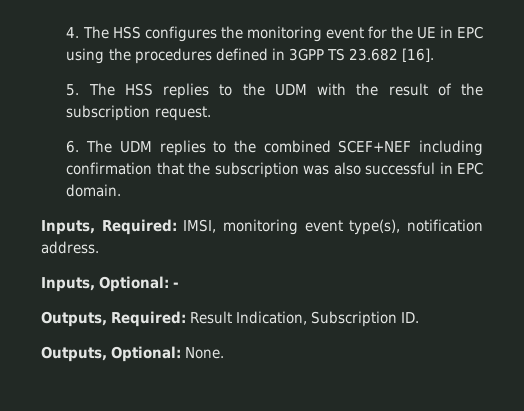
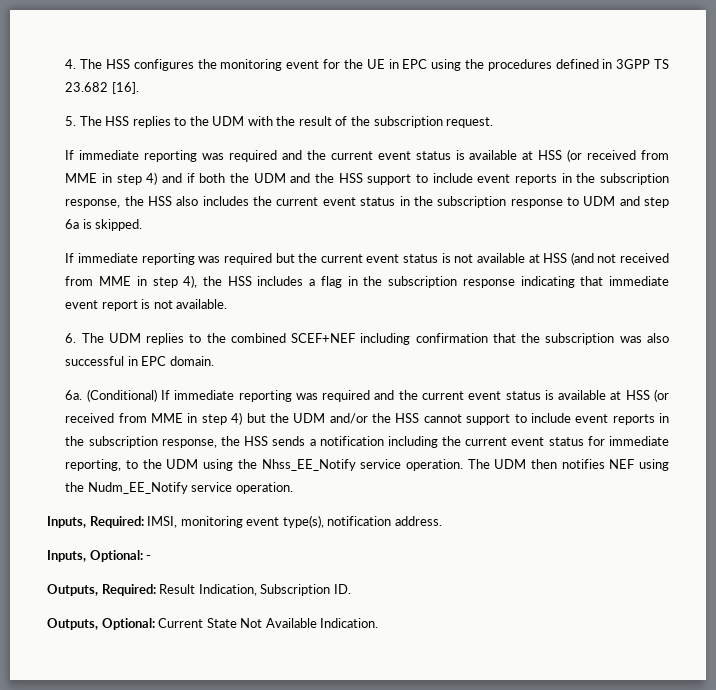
(211, 113) none -> [65,149,669,162] [65,172,670,185] [65,196,669,208] [65,219,143,231] [65,252,669,265] [65,275,669,288] [65,299,228,311] // If immediate reporting was required and the current event status is available at HSS (or received from MME in step 4) and if both the UDM and the HSS support to include event reports in the subscription response, the HSS also includes the current event status in the subscription response to UDM and step 6a is skipped. // If immediate reporting was required but the current event status is not available at HSS (and not received from MME in step 4), the HSS includes a flag in the subscription response indicating that immediate event report is not available.
(122, 190) none -> [65,389,669,402] [65,412,669,425] [65,436,670,448] [65,459,670,471] [65,482,293,494] // 6a. (Conditional) If immediate reporting was required and the current event status is available at HSS (or received from MME in step 4) but the UDM and/or the HSS cannot support to include event reports in the subscription response, the HSS sends a notification including the current event status for immediate reporting, to the UDM using the Nhss_EE_Notify service operation. The UDM then notifies NEF using the Nudm_EE_Notify service operation.
[185,347,225,359] None. -> [158,618,379,628] Current State Not Available Indication.

